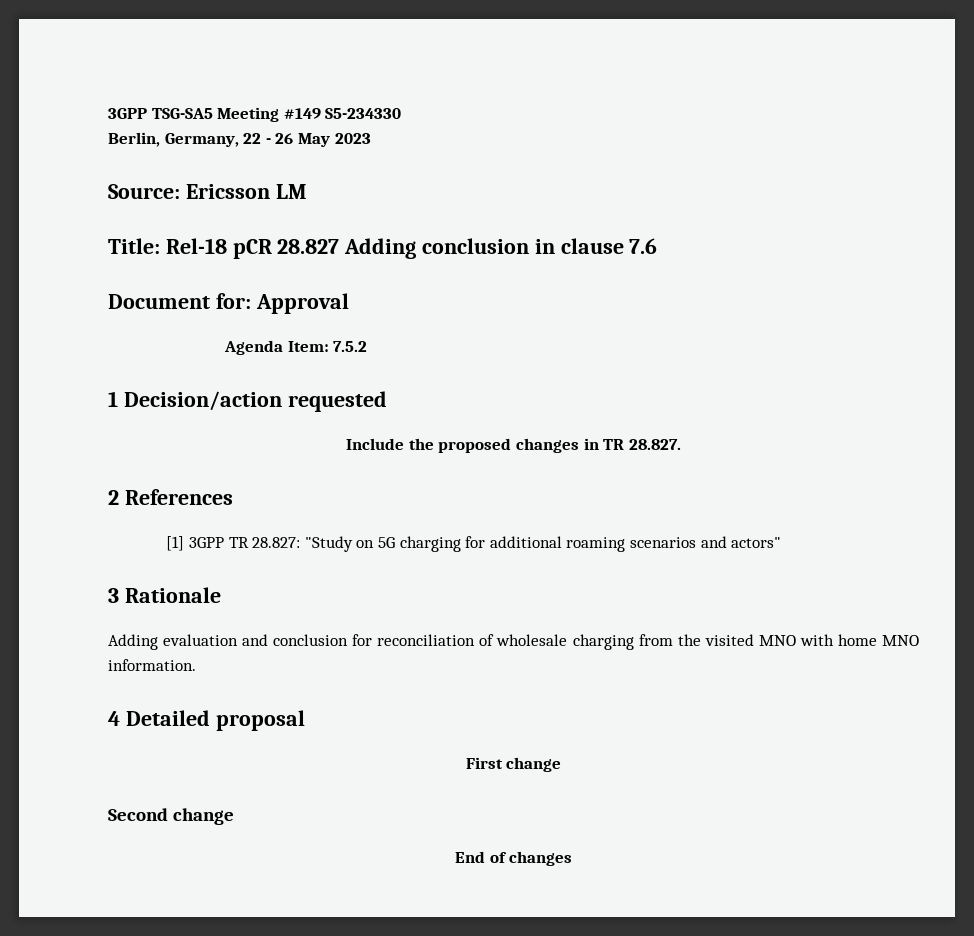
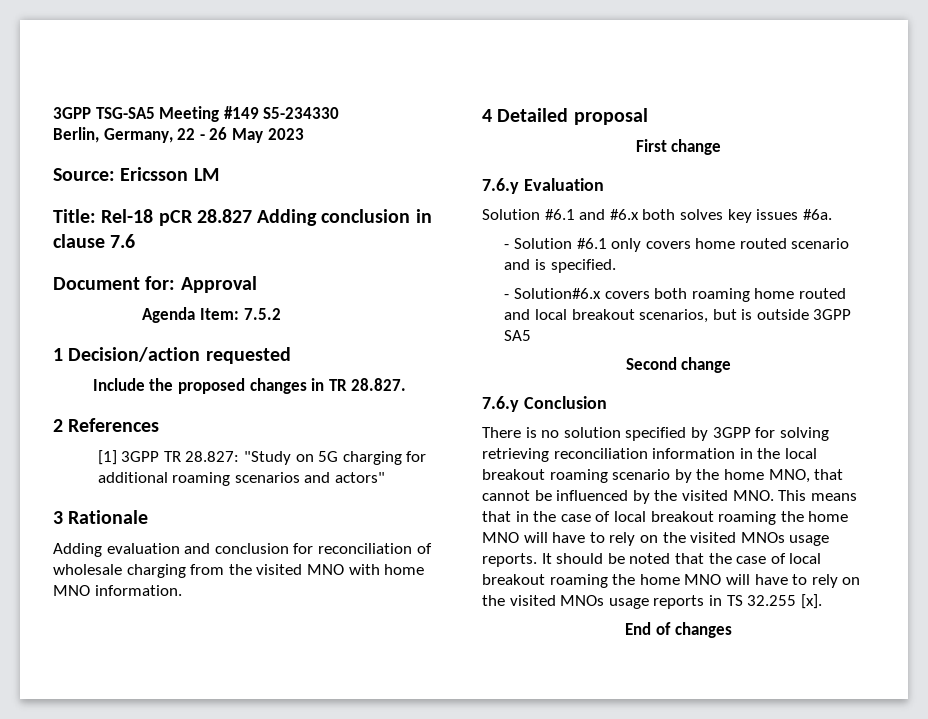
[108,808,234,825] Second change -> [482,178,604,194] [482,209,832,223] [504,238,850,252] [504,259,616,273] [504,288,846,302] [504,309,852,323] [504,330,532,341] [625,357,732,373] [482,396,607,412] [482,427,829,441] [482,448,817,462] [482,469,844,483] [482,490,857,504] [482,511,849,525] [482,532,830,546] [482,553,822,567] [482,574,861,588] [482,594,822,609] 7.6.y Evaluation // Solution #6.1 and #6.x both solves key issues #6a. // - Solution #6.1 only covers home routed scenario and is specified. // - Solution#6.x covers both roaming home routed and local breakout scenarios, but is outside 3GPP SA5 // Second change // 7.6.y Conclusion // There is no solution specified by 3GPP for solving retrieving reconciliation information in the local breakout roaming scenario by the home MNO, that cannot be influenced by the visited MNO. This means that in the case of local breakout roaming the home MNO will have to rely on the visited MNOs usage reports. It should be noted that the case of local breakout roaming the home MNO will have to rely on the visited MNOs usage reports in TS 32.255 [x].

